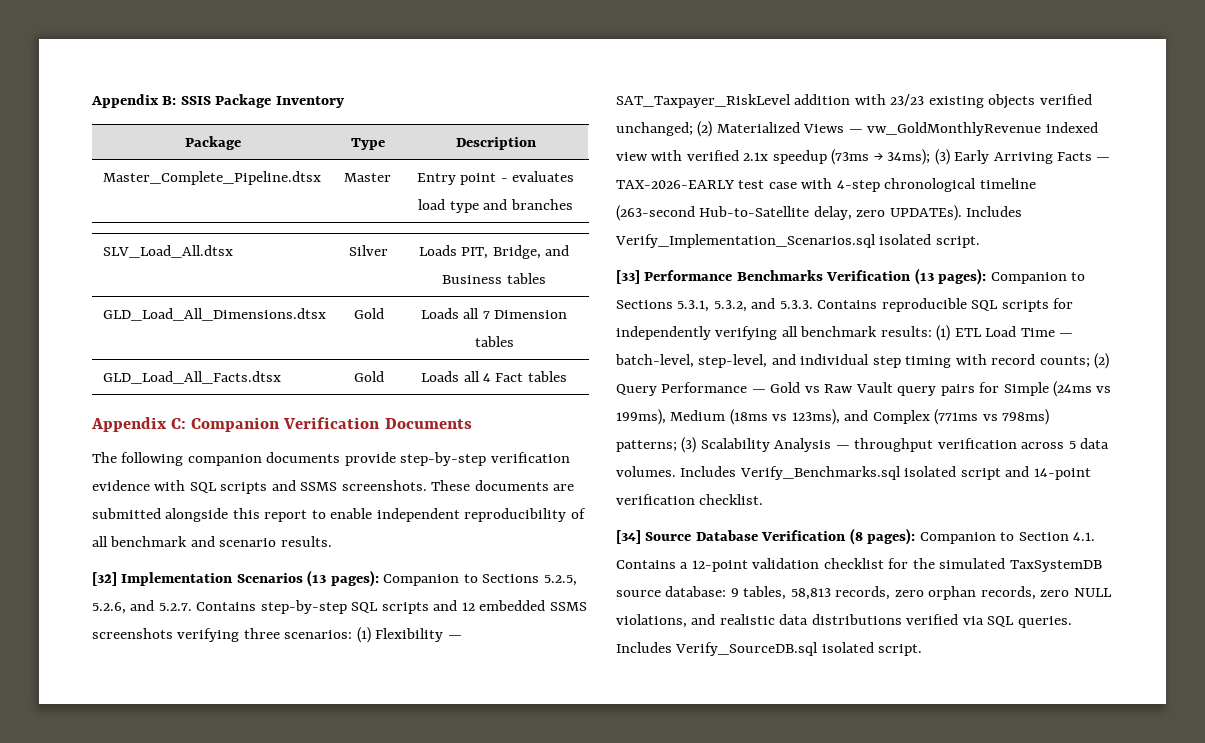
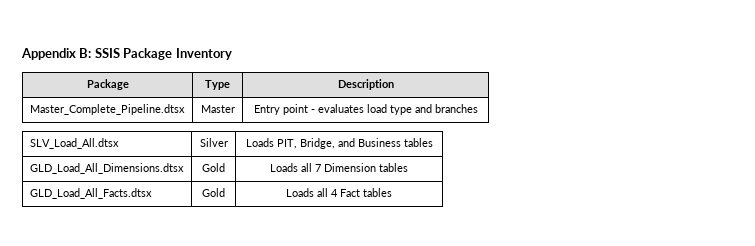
[91,417,472,432] [92,452,570,466] [92,480,575,494] [92,508,586,522] [92,536,332,547] [92,570,577,587] [92,600,587,614] [92,627,462,643] [616,94,1092,109] [616,121,1098,137] [616,149,1111,165] [616,178,1036,192] [616,205,1023,221] [615,234,980,248] [616,268,1086,285] [616,298,1074,312] [616,325,1074,341] [615,353,1110,369] [616,381,1112,397] [616,409,1050,425] [616,437,1110,453] [616,466,1091,480] [616,494,764,505] [616,528,1096,545] [616,558,1102,572] [616,586,1112,600] [616,614,1072,628] [616,642,923,656] // Appendix C: Companion Verification Documents // The following companion documents provide step-by-step verification evidence with SQL scripts and SSMS screenshots. These documents are submitted alongside this report to enable independent reproducibility of all benchmark and scenario results. // [32] Implementation Scenarios (13 pages): Companion to Sections 5.2.5, 5.2.6, and 5.2.7. Contains step-by-step SQL scripts and 12 embedded SSMS screenshots verifying three scenarios: (1) Flexibility — SAT_Taxpayer_RiskLevel addition with 23/23 existing objects verified unchanged; (2) Materialized Views — vw_GoldMonthlyRevenue indexed view with verified 2.1x speedup (73ms → 34ms); (3) Early Arriving Facts — TAX-2026-EARLY test case with 4-step chronological timeline (263-second Hub-to-Satellite delay, zero UPDATEs). Includes Verify_Implementation_Scenarios.sql isolated script. // [33] Performance Benchmarks Verification (13 pages): Companion to Sections 5.3.1, 5.3.2, and 5.3.3. Contains reproducible SQL scripts for independently verifying all benchmark results: (1) ETL Load Time — batch-level, step-level, and individual step timing with record counts; (2) Query Performance — Gold vs Raw Vault query pairs for Simple (24ms vs 199ms), Medium (18ms vs 123ms), and Complex (771ms vs 798ms) patterns; (3) Scalability Analysis — throughput verification across 5 data volumes. Includes Verify_Benchmarks.sql isolated script and 14-point verification checklist. // [34] Source Database Verification (8 pages): Companion to Section 4.1. Contains a 12-point validation checklist for the simulated TaxSystemDB source database: 9 tables, 58,813 records, zero orphan records, zero NULL violations, and realistic data distributions verified via SQL queries. Includes Verify_SourceDB.sql isolated script. -> (392, 192) none

